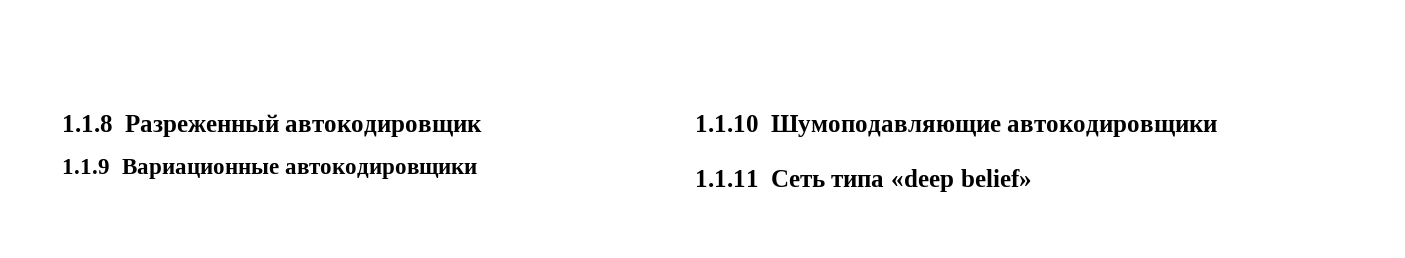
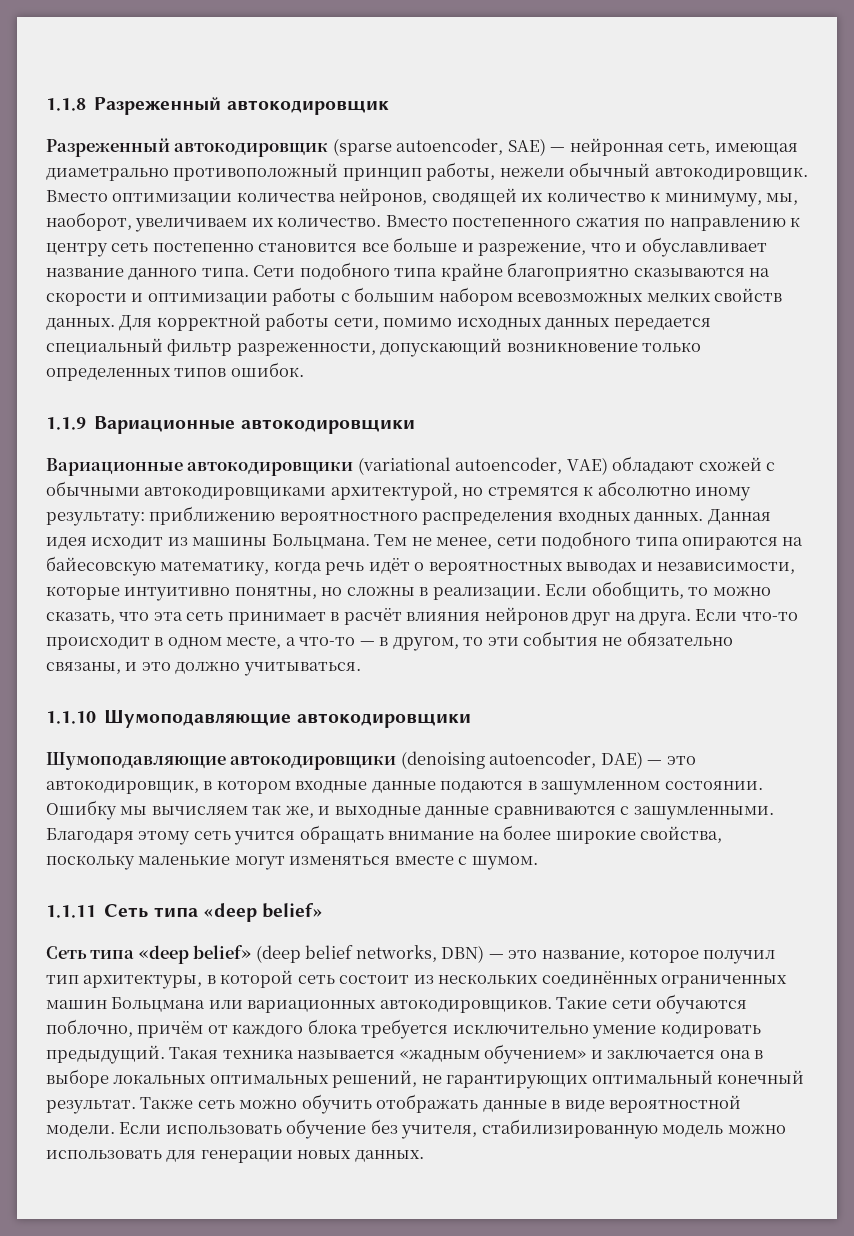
[62,159,477,179] [695,115,1218,137] 1.1.9 Вариационные автокодировщики // 1.1.10 Шумоподавляющие автокодировщики -> [46,138,798,157] [46,162,808,181] [46,188,799,207] [46,212,801,232] [46,237,767,257] [46,262,771,281] [46,287,783,306] [46,312,711,331] [46,338,702,357] [46,362,304,381] [46,416,415,434] [46,456,776,476] [46,481,752,501] [46,506,771,526] [46,531,804,550] [46,556,796,576] [46,581,771,601] [46,607,798,626] [46,631,733,651] [46,661,361,676] [46,710,471,728] [46,751,696,770] [46,780,763,795] [46,800,774,820] [46,825,723,845] [46,855,538,870] Разреженный автокодировщик (sparse autoencoder, SAE) — нейронная сеть, имеющая диаметрально противоположный принцип работы, нежели обычный автокодировщик. Вместо оптимизации количества нейронов, сводящей их количество к минимуму, мы, наоборот, увеличиваем их количество. Вместо постепенного сжатия по направлению к центру сеть постепенно становится все больше и разрежение, что и обуславливает название данного типа. Сети подобного типа крайне благоприятно сказываются на скорости и оптимизации работы с большим набором всевозможных мелких свойств данных. Для корректной работы сети, помимо исходных данных передается специальный фильтр разреженности, допускающий возникновение только определенных типов ошибок. // 1.1.9 Вариационные автокодировщики // Вариационные автокодировщики (variational autoencoder, VAE) обладают схожей с обычными автокодировщиками архитектурой, но стремятся к абсолютно иному результату: приближению вероятностного распределения входных данных. Данная идея исходит из машины Больцмана. Тем не менее, сети подобного типа опираются на байесовскую математику, когда речь идёт о вероятностных выводах и независимости, которые интуитивно понятны, но сложны в реализации. Если обобщить, то можно сказать, что эта сеть принимает в расчёт влияния нейронов друг на друга. Если что-то происходит в одном месте, а что-то — в другом, то эти события не обязательно связаны, и это должно учитываться. // 1.1.10 Шумоподавляющие автокодировщики // Шумоподавляющие автокодировщики (denoising autoencoder, DAE) — это автокодировщик, в котором входные данные подаются в зашумленном состоянии. Ошибку мы вычисляем так же, и выходные данные сравниваются с зашумленными. Благодаря этому сеть учится обращать внимание на более широкие свойства, поскольку маленькие могут изменяться вместе с шумом.
(1032, 178) none -> [46,945,776,964] [46,970,788,989] [46,994,748,1014] [46,1019,761,1039] [46,1044,764,1064] [46,1069,805,1089] [46,1094,742,1114] [46,1119,786,1139] [46,1150,424,1163] // Сеть типа «deep belief» (deep belief networks, DBN) — это название, которое получил тип архитектуры, в которой сеть состоит из нескольких соединённых ограниченных машин Больцмана или вариационных автокодировщиков. Такие сети обучаются поблочно, причём от каждого блока требуется исключительно умение кодировать предыдущий. Такая техника называется «жадным обучением» и заключается она в выборе локальных оптимальных решений, не гарантирующих оптимальный конечный результат. Также сеть можно обучить отображать данные в виде вероятностной модели. Если использовать обучение без учителя, стабилизированную модель можно использовать для генерации новых данных.

